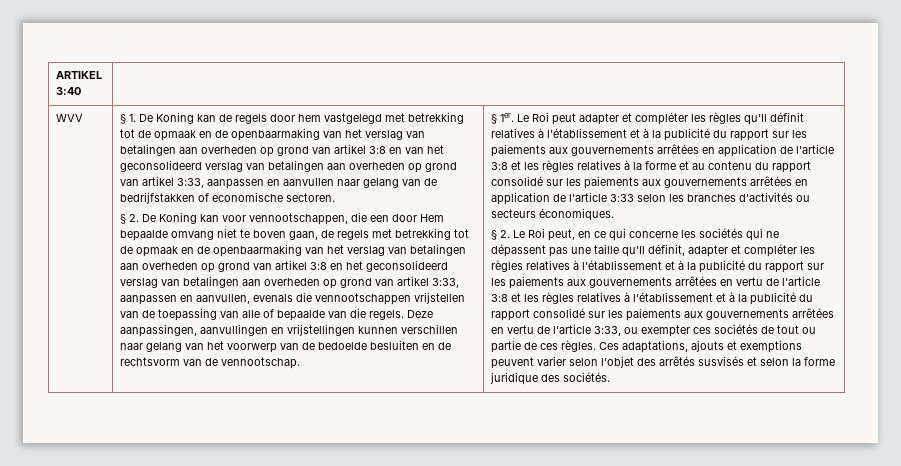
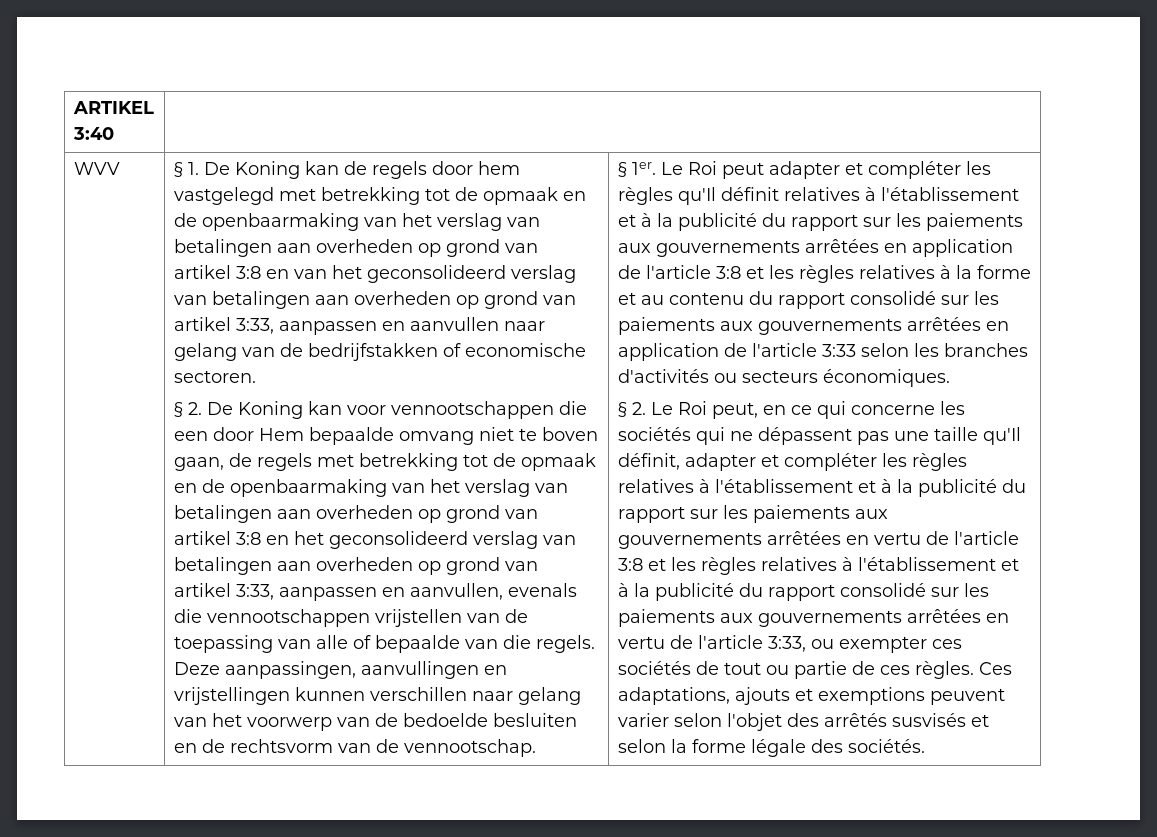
[249,213,349,225] vennootschappen, -> [390,401,554,419] vennootschappen
[490,372,539,385] juridique -> [750,739,806,757] légale

